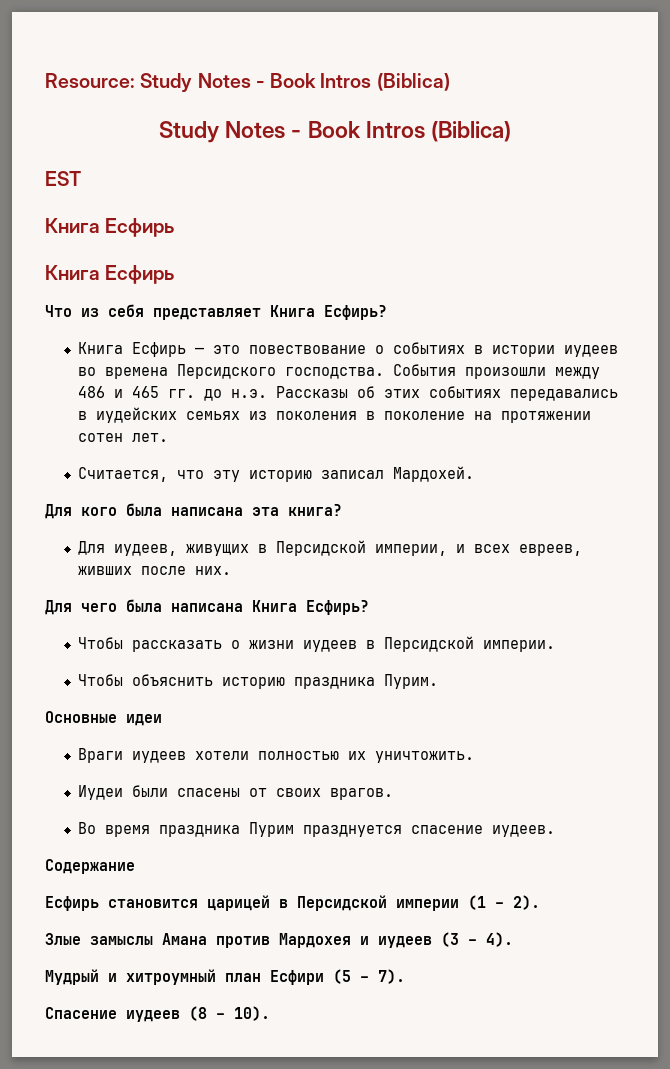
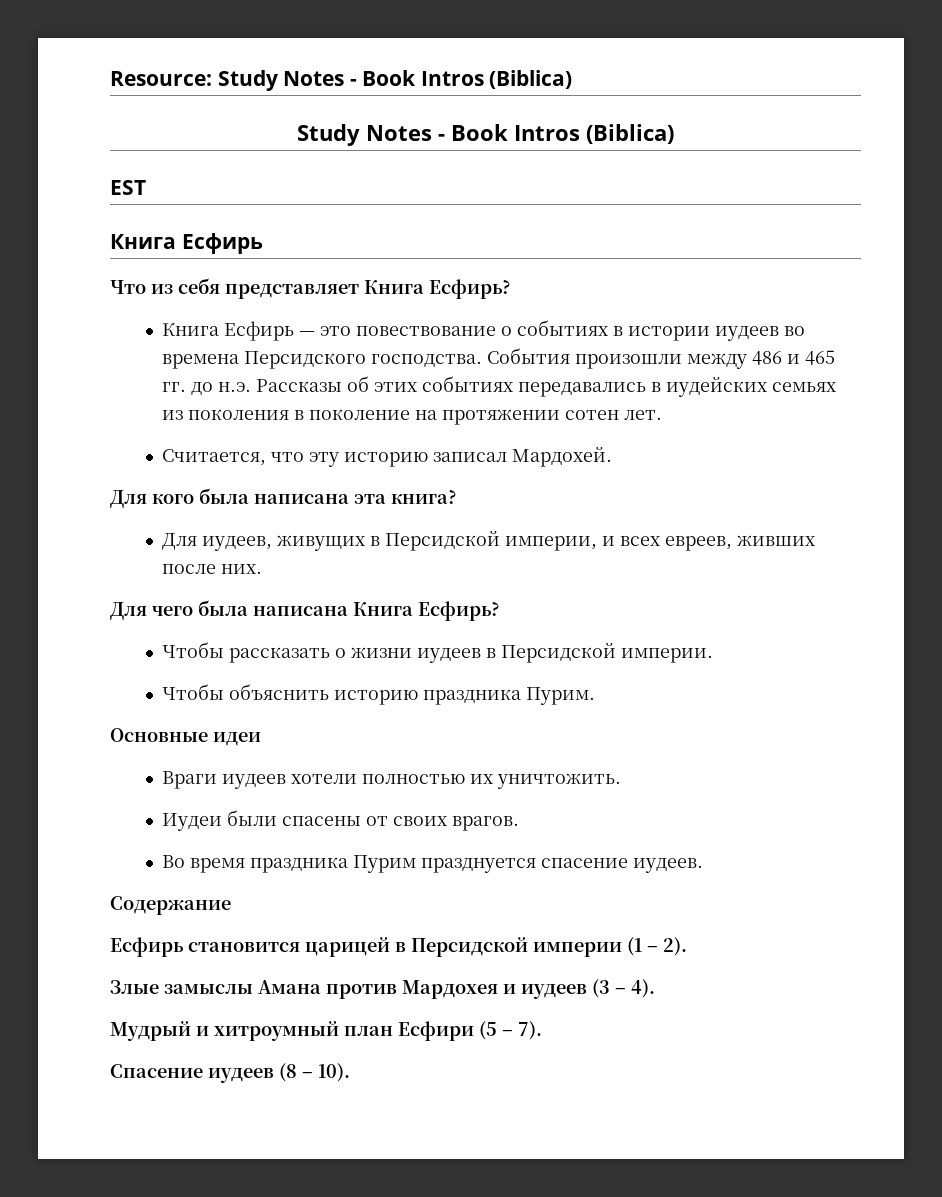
[45,265,175,284] // Книга Есфирь -> (263, 243) none

